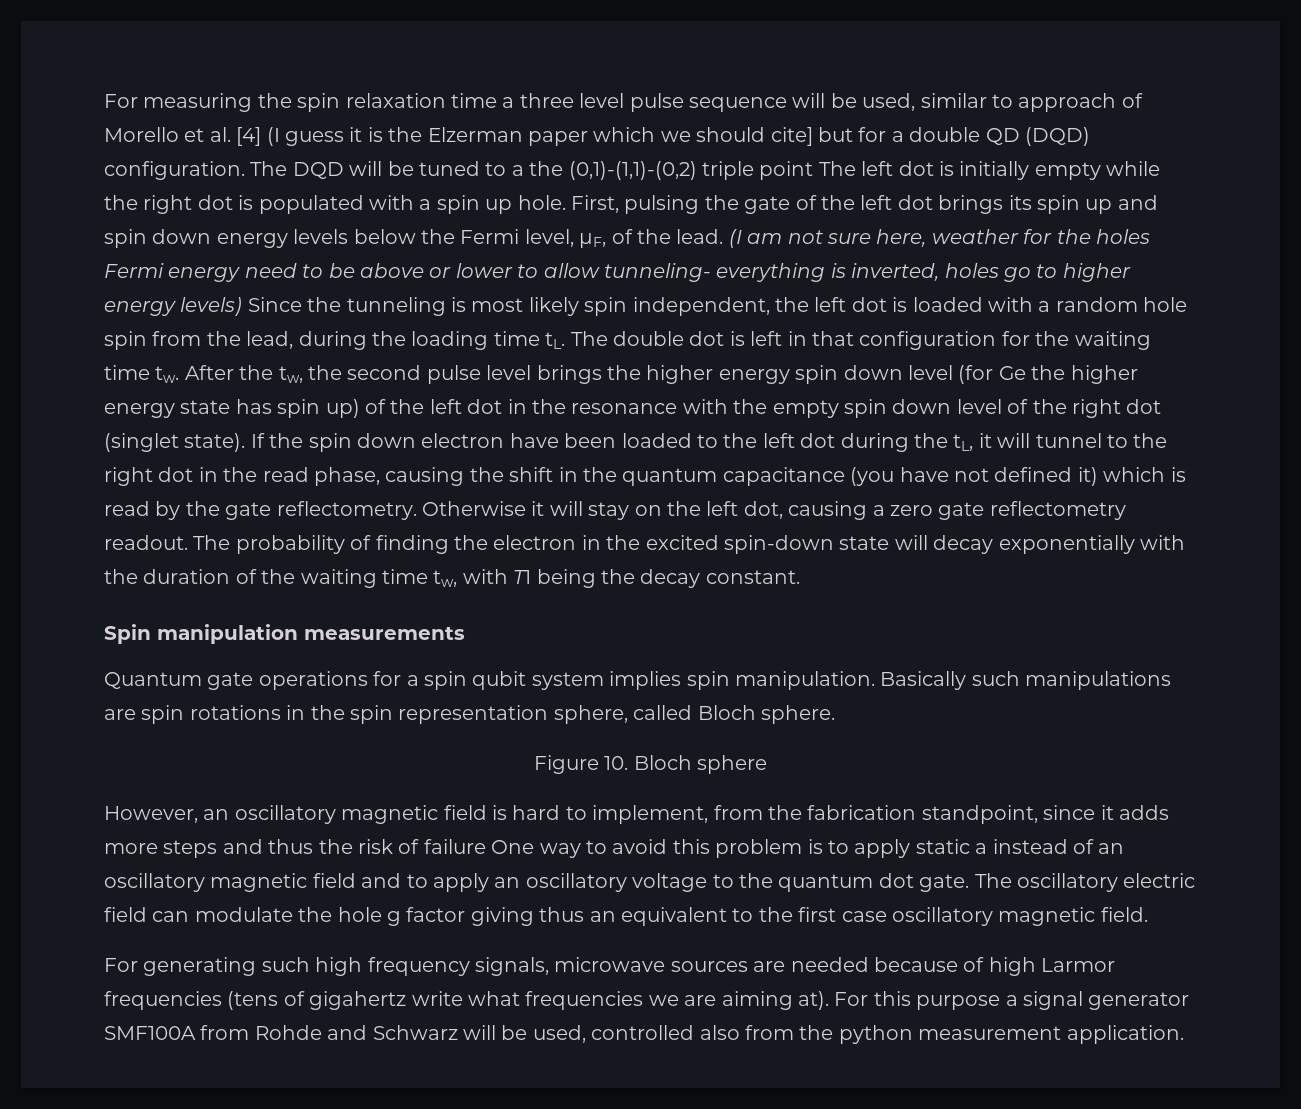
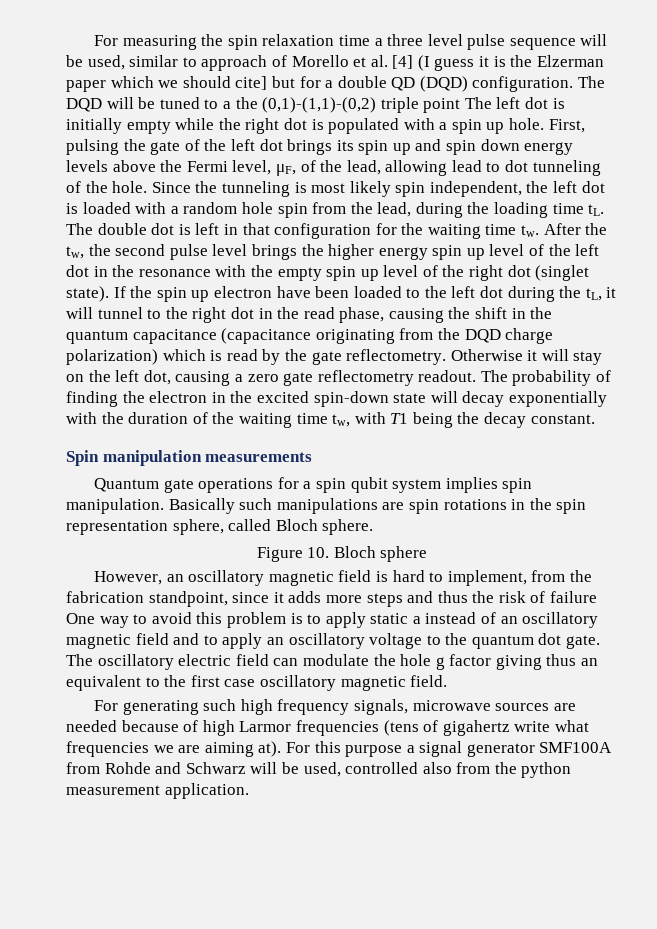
[353,229,416,244] below -> [112,160,156,172] above
[676,229,1150,248] [104,263,1131,282] [104,297,243,316] lead. (I am not sure here, weather for the holes Fermi energy need to be above or lower to allow tunneling- everything is inverted, holes go to higher energy levels) -> [346,160,601,176] [66,181,148,193] lead, allowing lead to dot tunneling of the hole.
[843,365,1138,384] [104,399,360,418] down level (for Ge the higher energy state has spin up) -> [466,244,525,260] up level
[892,399,952,414] down -> [360,269,379,281] up
[357,433,416,448] down -> [191,290,210,302] up
[850,467,1098,486] (you have not defined it) -> [221,328,554,344] [66,349,158,365] (capacitance originating from the DQD charge polarization)

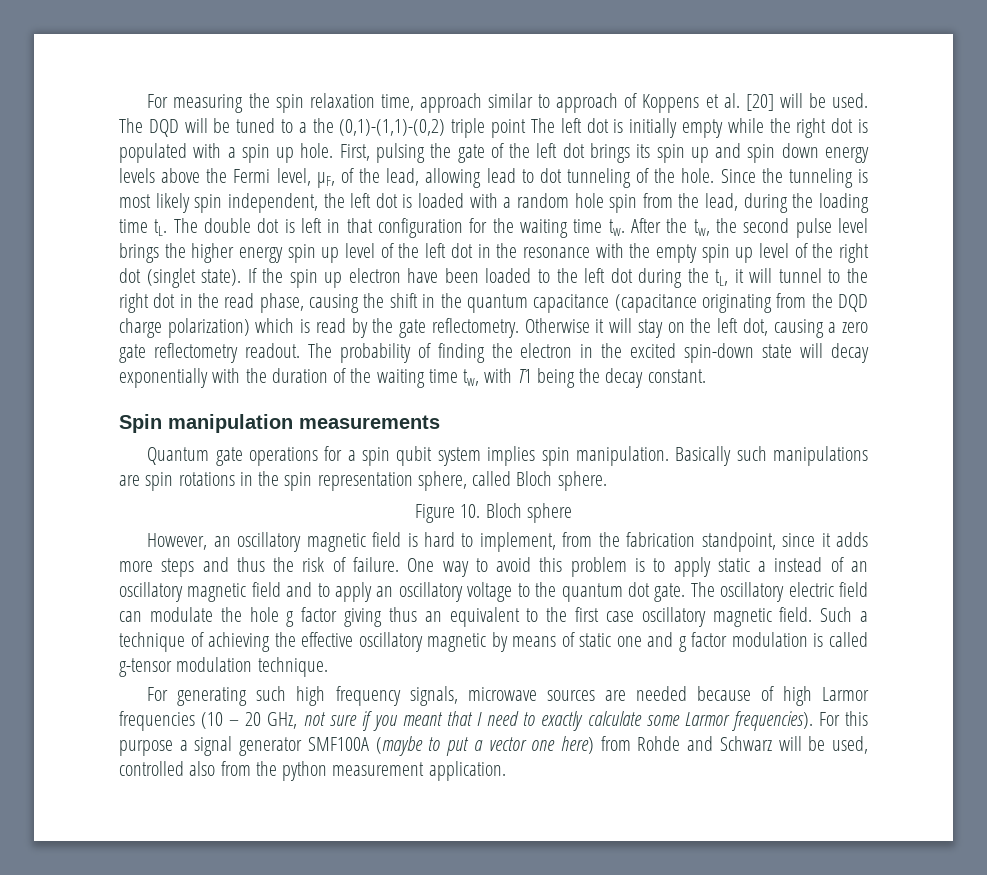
[338,34,608,50] [66,55,125,70] time a three level pulse sequence will be used, -> [380,93,482,113] time, approach
[291,55,349,67] Morello -> [642,94,700,113] Koppens
[392,55,604,71] [66,76,574,92] [4] (I guess it is the Elzerman paper which we should cite] but for a double QD (DQD) configuration. -> [745,93,868,111] [20] will be used.
[550,591,598,603] failure -> [352,557,399,572] failure.
(448, 681) none -> [820,607,869,622] [119,632,868,652] [119,657,328,677] Such a technique of achieving the effective oscillatory magnetic by means of static one and g factor modulation is called g-tensor modulation technique.
[383,720,589,736] [66,741,282,757] (tens of gigahertz write what frequencies we are aiming at). -> [201,711,813,731] (10 – 20 GHz, not sure if you meant that I need to exactly calculate some Larmor frequencies).
(613, 747) none -> [375,736,594,756] (maybe to put a vector one here)

